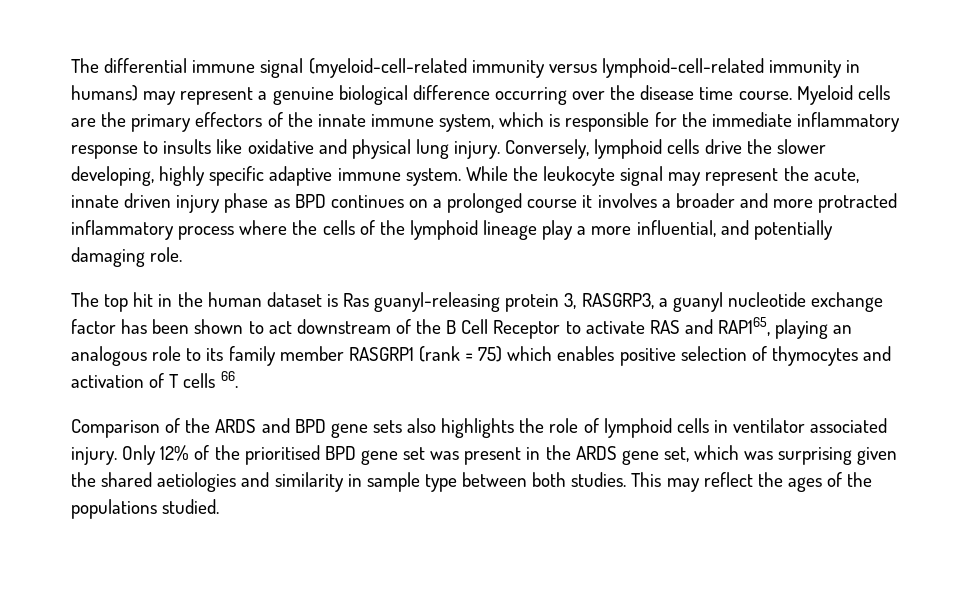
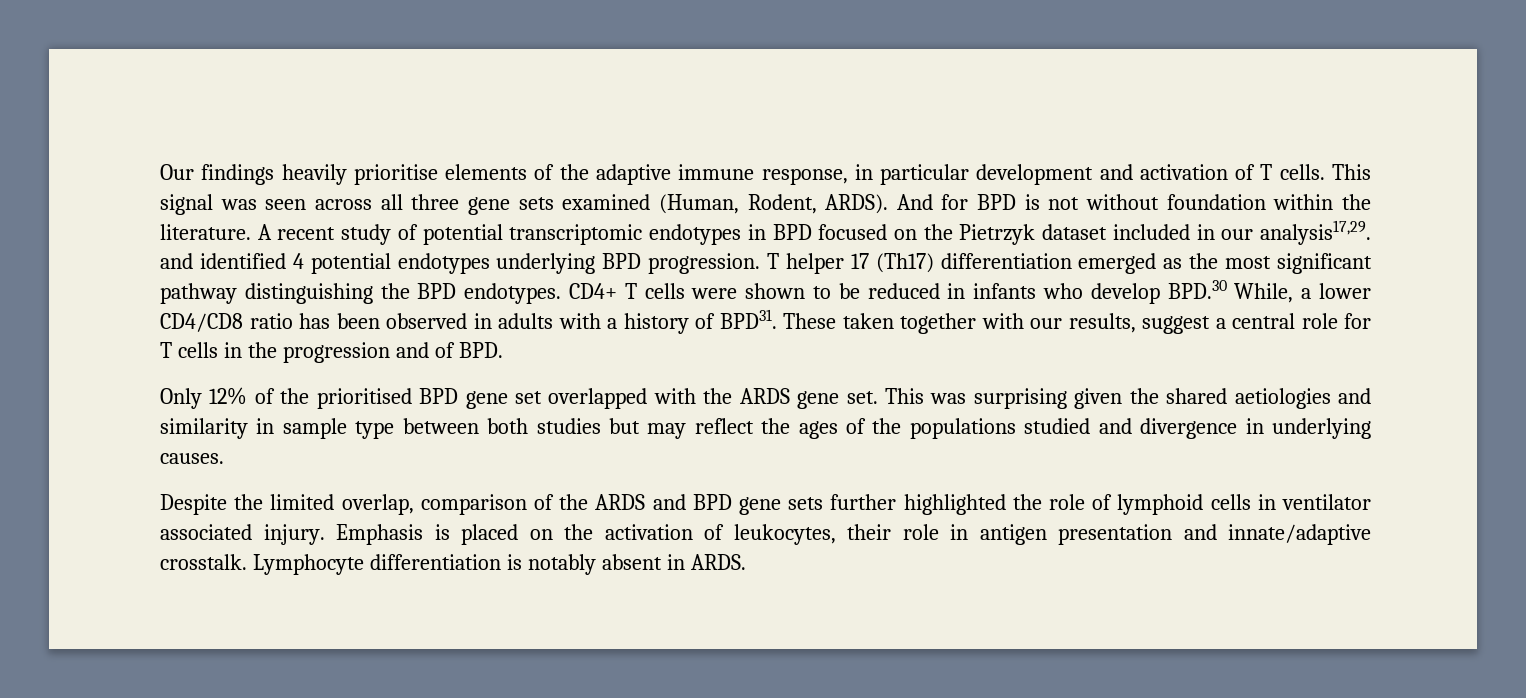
[71,58,861,78] [71,85,890,105] [71,112,900,132] [71,139,826,159] [71,166,859,186] [71,193,898,213] [71,220,833,240] [71,247,183,267] [71,292,884,312] [71,317,853,339] [71,346,892,366] [71,371,238,388] [71,418,888,438] [71,447,117,465] The differential immune signal (myeloid-cell-related immunity versus lymphoid-cell-related immunity in humans) may represent a genuine biological difference occurring over the disease time course. Myeloid cells are the primary effectors of the innate immune system, which is responsible for the immediate inflammatory response to insults like oxidative and physical lung injury. Conversely, lymphoid cells drive the slower developing, highly specific adaptive immune system. While the leukocyte signal may represent the acute, innate driven injury phase as BPD continues on a prolonged course it involves a broader and more protracted inflammatory process where the cells of the lymphoid lineage play a more influential, and potentially damaging role. // The top hit in the human dataset is Ras guanyl-releasing protein 3, RASGRP3, a guanyl nucleotide exchange factor has been shown to act downstream of the B Cell Receptor to activate RAS and RAP165, playing an analogous role to its family member RASGRP1 (rank = 75) which enables positive selection of thymocytes and activation of T cells 66. // Comparison of the ARDS and BPD gene sets also highlights the role of lymphoid cells in ventilator associated injury. -> [160,164,1372,185] [160,194,1371,215] [160,220,1371,245] [160,253,1373,274] [160,280,1371,304] [160,309,1371,334] [160,342,503,363] Our findings heavily prioritise elements of the adaptive immune response, in particular development and activation of T cells. This signal was seen across all three gene sets examined (Human, Rodent, ARDS). And for BPD is not without foundation within the literature. A recent study of potential transcriptomic endotypes in BPD focused on the Pietrzyk dataset included in our analysis17,29. and identified 4 potential endotypes underlying BPD progression. T helper 17 (Th17) differentiation emerged as the most significant pathway distinguishing the BPD endotypes. CD4+ T cells were shown to be reduced in infants who develop BPD.30 While, a lower CD4/CD8 ratio has been observed in adults with a history of BPD31. These taken together with our results, suggest a central role for T cells in the progression and of BPD. //
[430,447,541,465] was present in -> [548,388,696,409] overlapped with
[663,445,740,462] set, which -> [846,388,925,404] set. This
[571,472,662,487] studies. This -> [536,418,640,434] studies but
[162,499,220,514] studied. -> [1024,418,1372,439] [160,453,224,464] [160,494,1372,515] [160,524,1371,545] [160,554,746,575] studied and divergence in underlying causes. // Despite the limited overlap, comparison of the ARDS and BPD gene sets further highlighted the role of lymphoid cells in ventilator associated injury. Emphasis is placed on the activation of leukocytes, their role in antigen presentation and innate/adaptive crosstalk. Lymphocyte differentiation is notably absent in ARDS.

